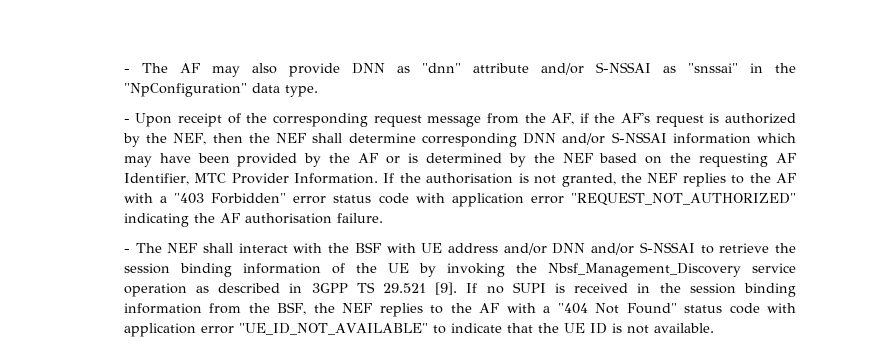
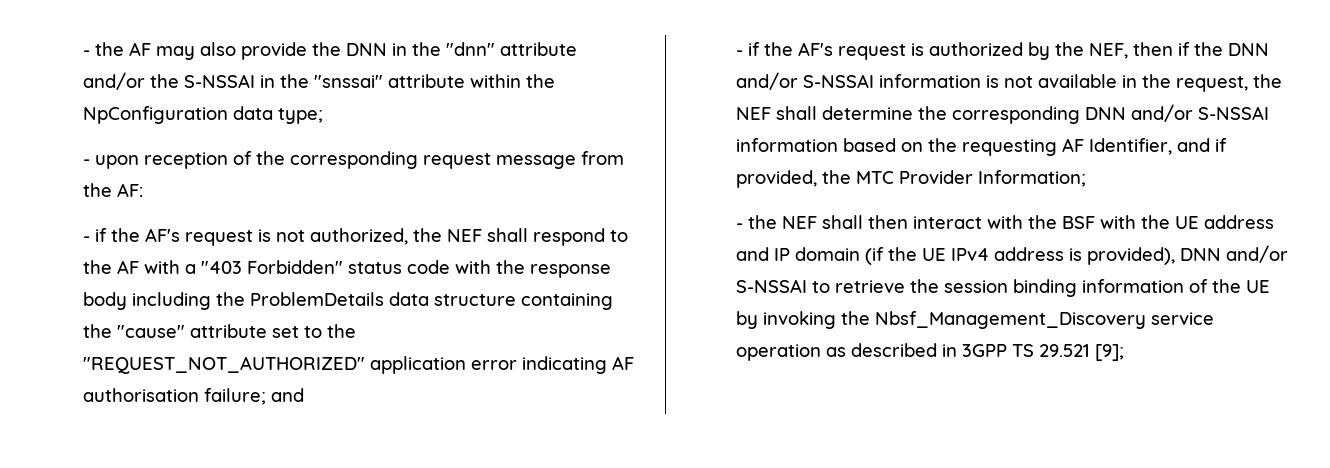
[123,63,168,73] - The -> [83,42,125,56] - the
[351,62,797,75] [123,83,318,97] [123,113,223,127] DNN as "dnn" attribute and/or S-NSSAI as "snssai" in the "NpConfiguration" data type. // - Upon receipt -> [312,42,578,56] [83,72,556,90] [83,106,324,124] [83,152,229,169] the DNN in the "dnn" attribute and/or the S-NSSAI in the "snssai" attribute within the NpConfiguration data type; // - upon reception
[551,113,575,125] AF, -> [117,183,144,197] [83,228,629,246] [83,260,612,278] [83,292,614,310] [83,324,357,338] [83,356,635,374] [83,388,305,405] [736,50,744,56] AF: // - if the AF's request is not authorized, the NEF shall respond to the AF with a "403 Forbidden" status code with the response body including the ProblemDetails data structure containing the "cause" attribute set to the "REQUEST_NOT_AUTHORIZED" application error indicating AF authorisation failure; and // -
(243, 138) none -> [1178,42,1270,56] [736,72,1249,92] if the DNN and/or S-NSSAI information is not available in the request,
(416, 138) none -> [918,106,948,120] the
[757,133,796,143] [123,153,593,167] which may have been provided by the AF or is determined by the NEF -> (839, 145) none
[194,173,796,187] [123,192,796,207] [123,213,383,227] [123,243,233,253] MTC Provider Information. If the authorisation is not granted, the NEF replies to the AF with a "403 Forbidden" error status code with application error "REQUEST_NOT_AUTHORIZED" indicating the AF authorisation failure. // - The NEF shall -> [1177,138,1228,152] [736,170,1087,188] [736,215,909,229] and if provided, the MTC Provider Information; // - the NEF shall then
(416, 248) none -> [1141,215,1171,229] the
[503,243,547,255] and/or -> [736,247,1176,265] and IP domain (if the UE IPv4 address is provided),
[435,282,797,297] [123,302,796,317] [123,323,714,337] [9]. If no SUPI is received in the session binding information from the BSF, the NEF replies to the AF with a "404 Not Found" status code with application error "UE_ID_NOT_AVAILABLE" to indicate that the UE ID is not available. -> [1095,344,1125,361] [9];

